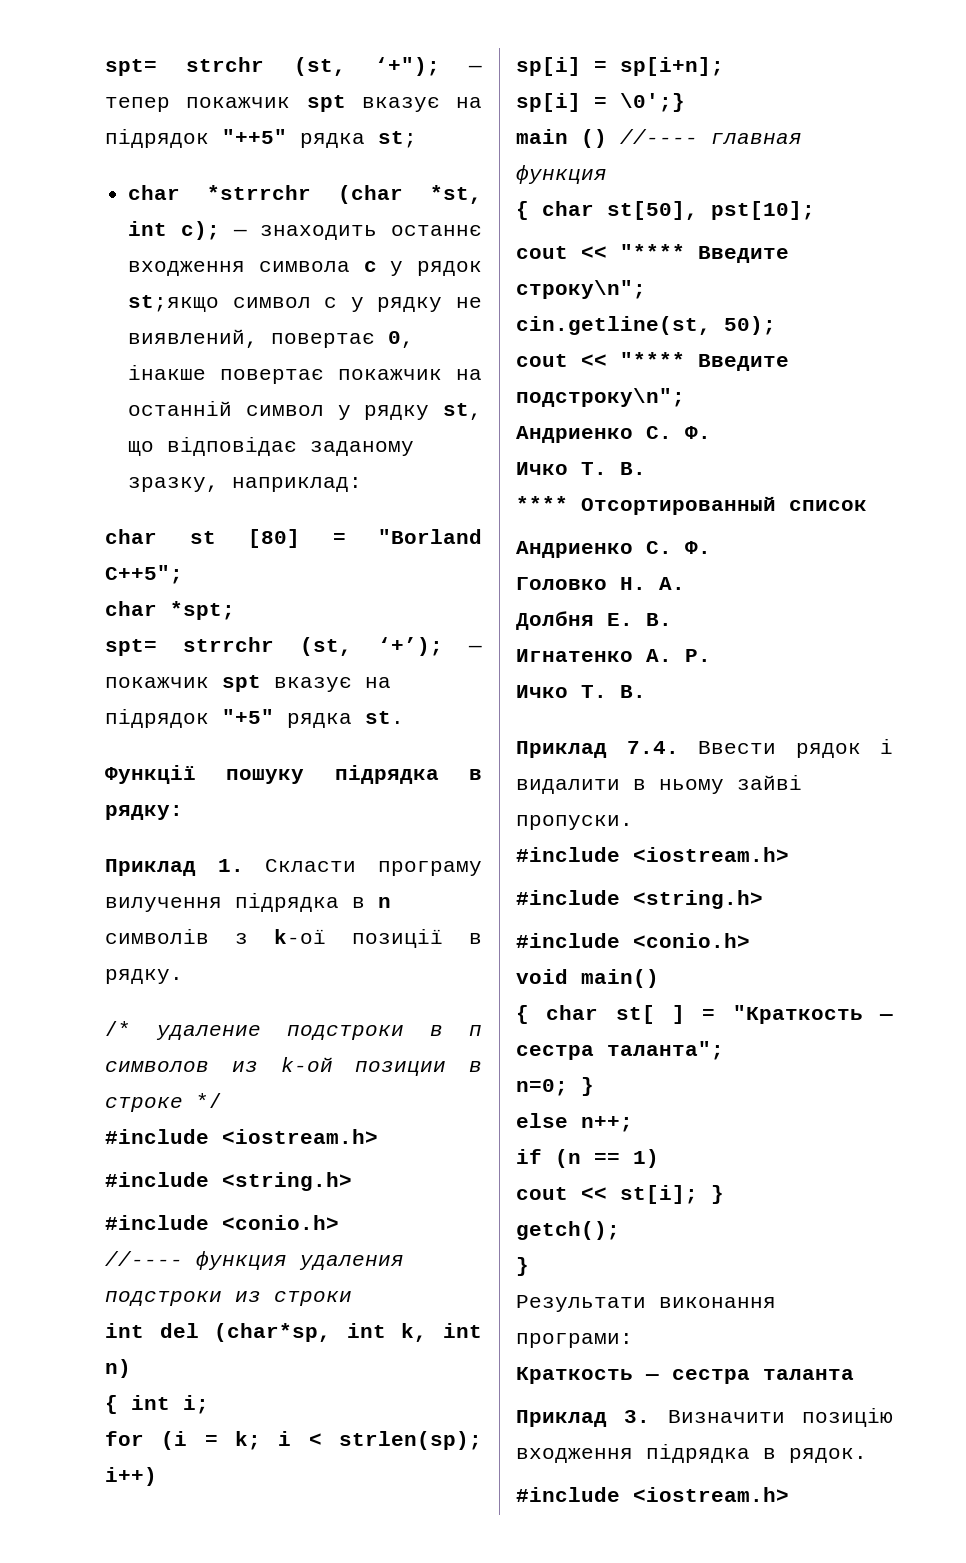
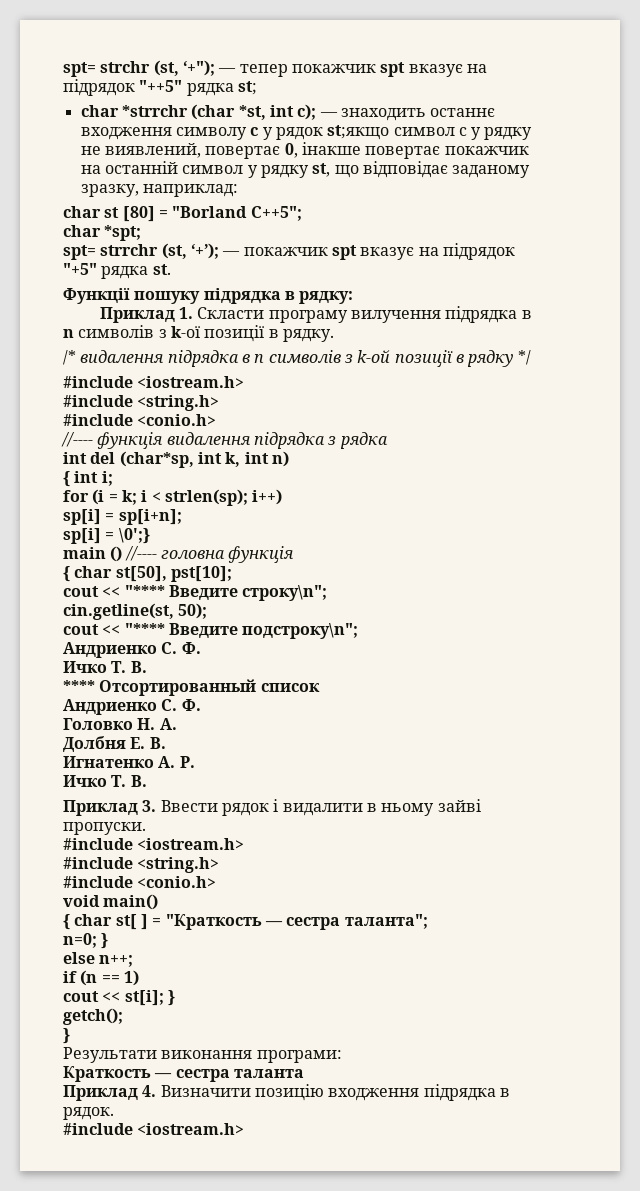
[258,261,350,272] символа -> [175,127,247,140] символу
[156,1025,482,1040] [105,1057,482,1076] [105,1097,183,1112] удаление подстроки в п символов из k-ой позиции в строке -> [80,350,514,367] видалення підрядка в п символів з k-ой позиції в рядку
[196,1251,404,1270] [105,1291,352,1306] функция удаления подстроки из строки -> [97,432,388,449] функція видалення підрядка з рядка
[711,133,802,144] [516,165,607,184] главная функция -> [160,546,295,563] головна функція
[626,741,679,754] 7.4. -> [142,800,157,812] 3.
[624,1410,651,1423] 3. -> [142,1085,157,1097] 4.

